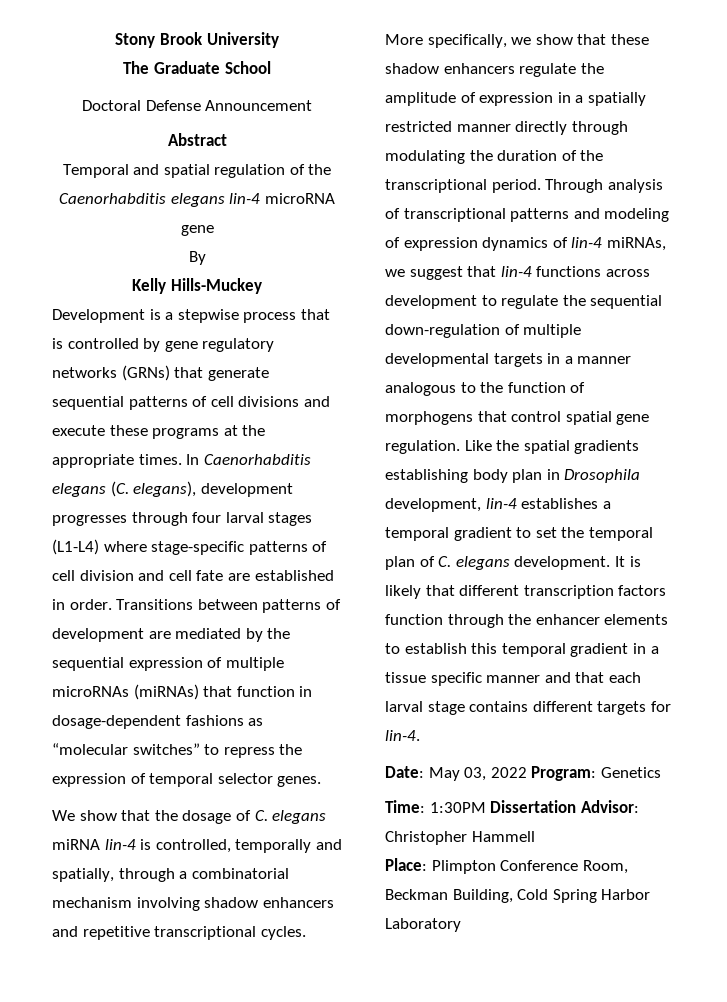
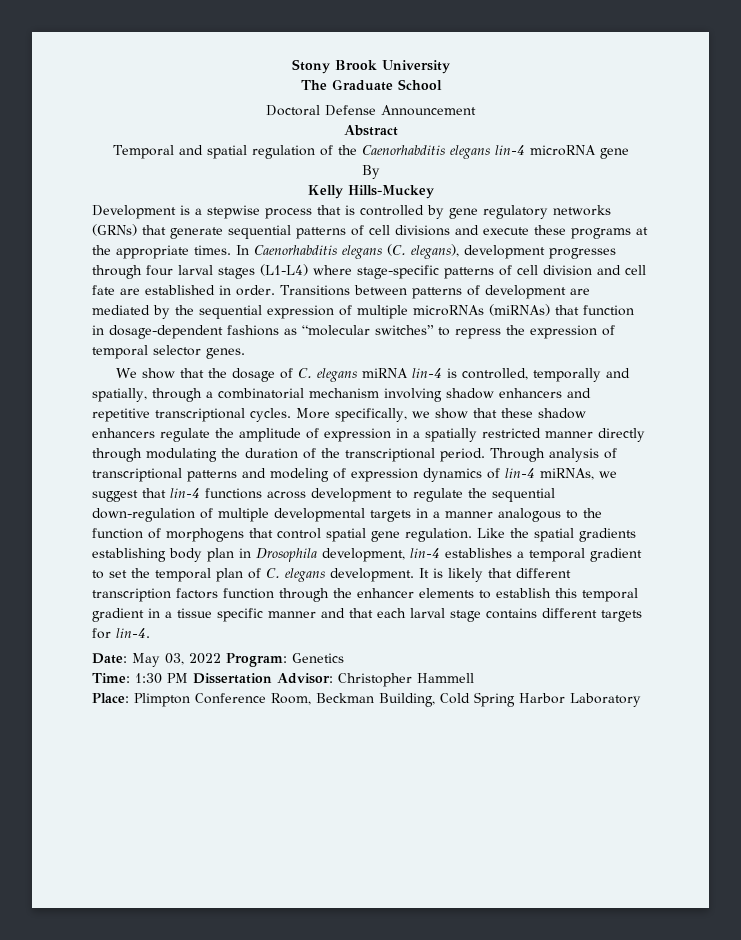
[429,802,486,813] 1:30PM -> [135,673,188,684] 1:30 PM

